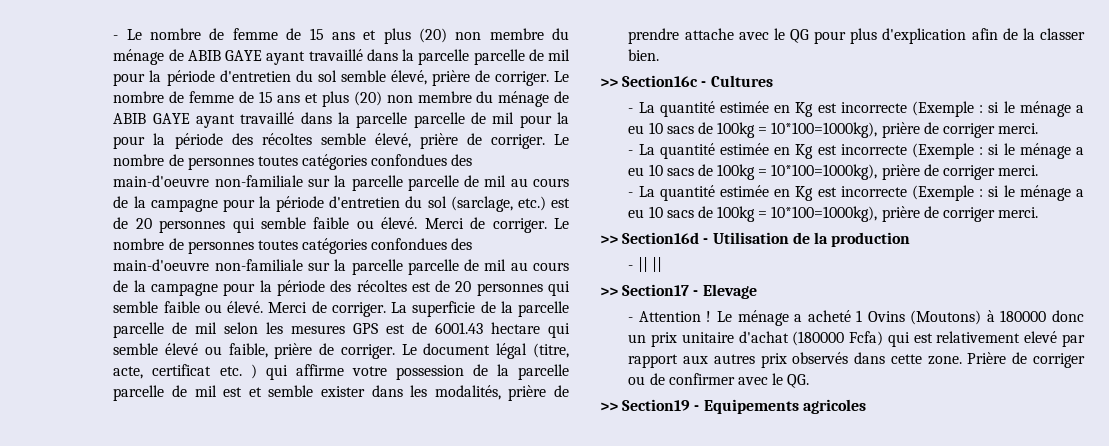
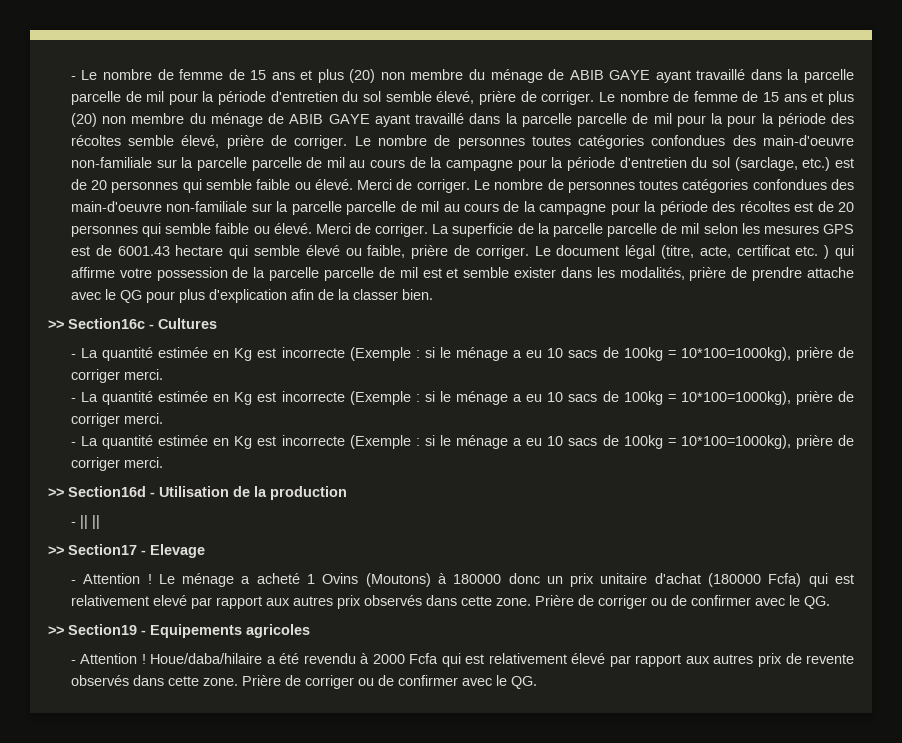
(866, 406) none -> [70,653,854,667] [70,675,537,689] // - Attention ! Houe/daba/hilaire a été revendu à 2000 Fcfa qui est relativement élevé par rapport aux autres prix de revente observés dans cette zone. Prière de corriger ou de confirmer avec le QG.

